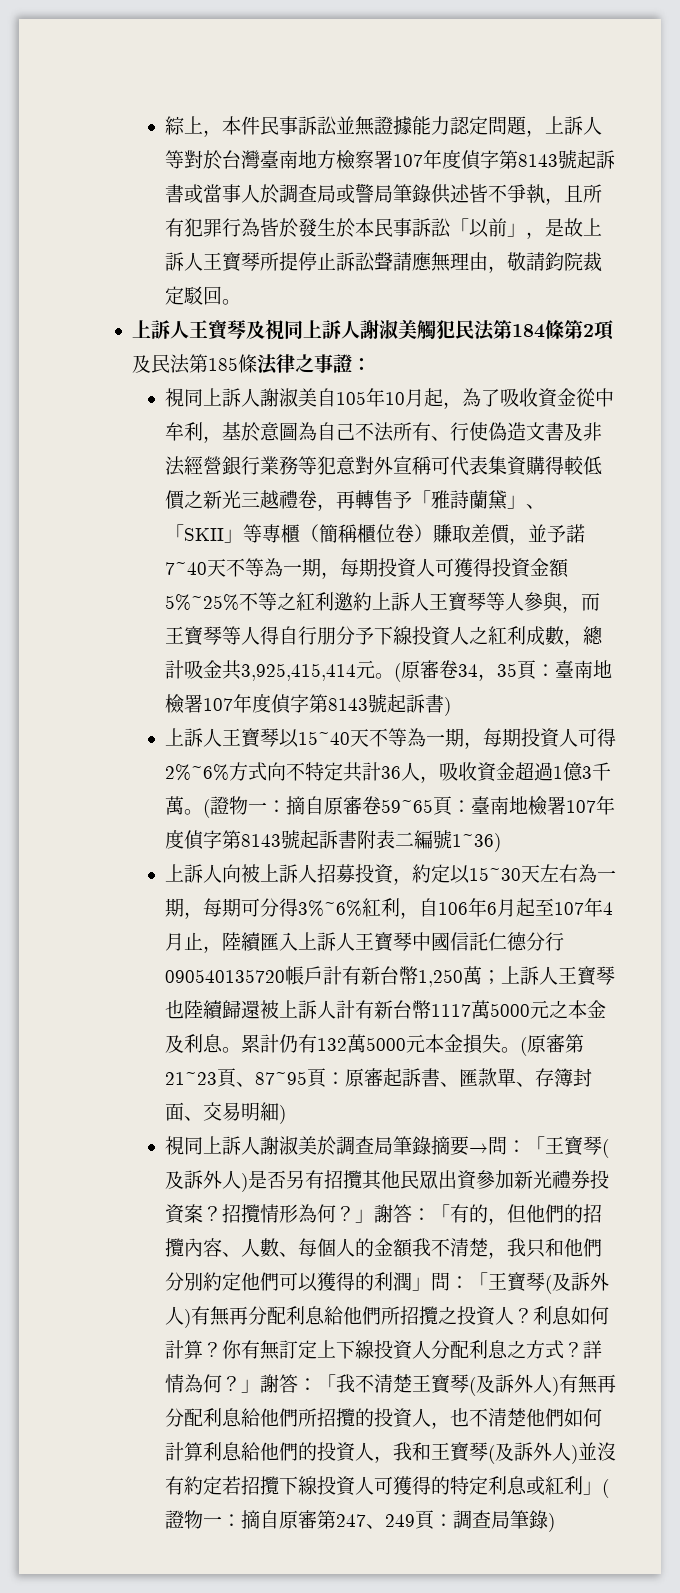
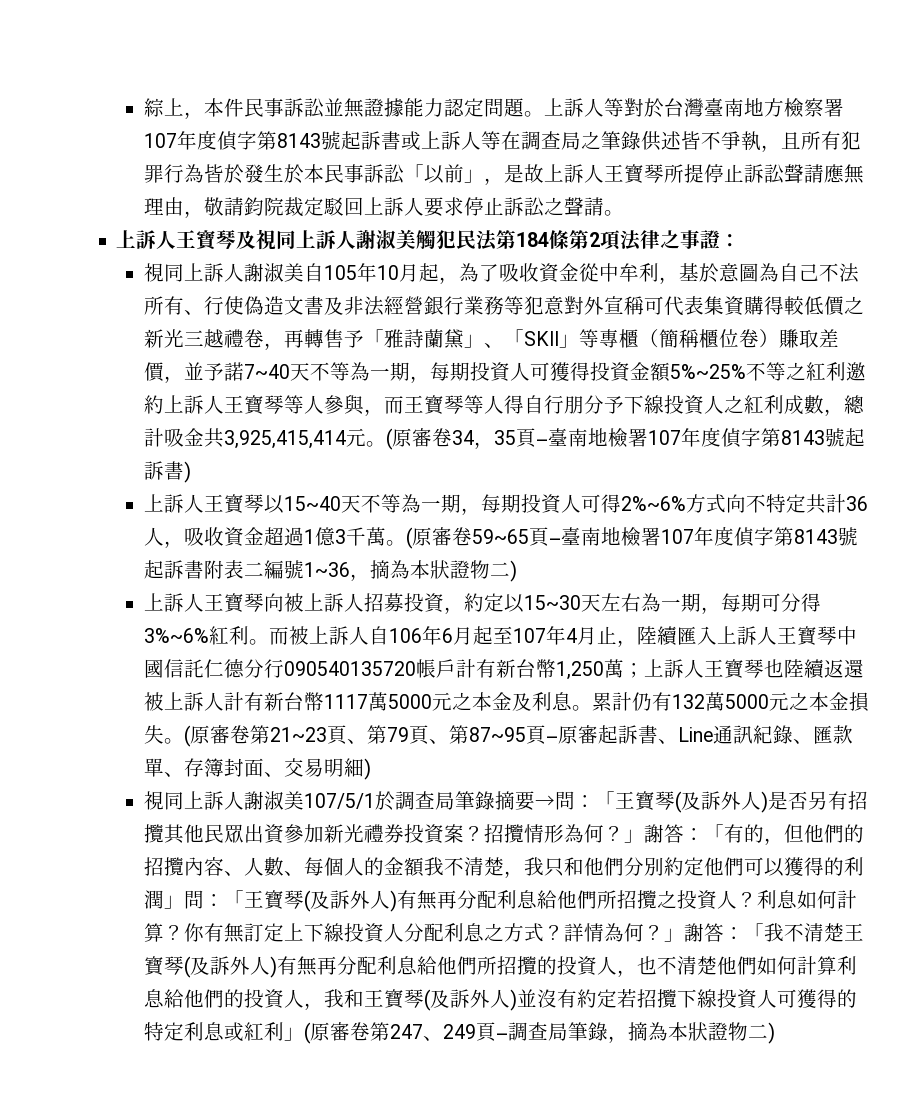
[526,130,546,137] ， -> [523,111,544,117] 。
[203,183,394,204] 當事人於調查局或警局 -> [420,131,601,150] 上訴人等在調查局之
(223, 295) none -> [363,197,604,217] 上訴人要求停止訴訟之聲請
[131,354,257,374] 及民法第185條 -> (622, 240) none
[536,664,556,677] ： -> [535,439,548,445] –
[210,796,325,815] 證物一：摘自 -> (413, 538) none
[452,800,472,813] ： -> [548,538,561,544] –
[452,833,502,852] [165,864,223,883] 1~36) // 上訴人 -> [303,560,517,582] [143,593,264,613] 1~36，摘為本狀證物二) // 上訴人王寶琴
[400,912,420,919] ， -> [248,626,369,645] 。而被上訴人
[222,1000,242,1019] 歸 -> [823,659,844,678] 返
(426, 1043) none -> [788,692,809,710] 之
(566, 1043) none -> [229,725,250,744] 卷
[255,1068,441,1088] 87~95頁：原審起訴書 -> [366,725,793,745] 第79頁、第87~95頁–原審起訴書、Line通訊紀錄
(318, 1145) none -> [303,793,375,809] 107/5/1
[165,1510,318,1529] 證物一：摘自原審 -> [309,1022,370,1041] 原審卷
[434,1510,549,1529] ：調查局筆錄 -> [495,1022,768,1043] –調查局筆錄，摘為本狀證物二

